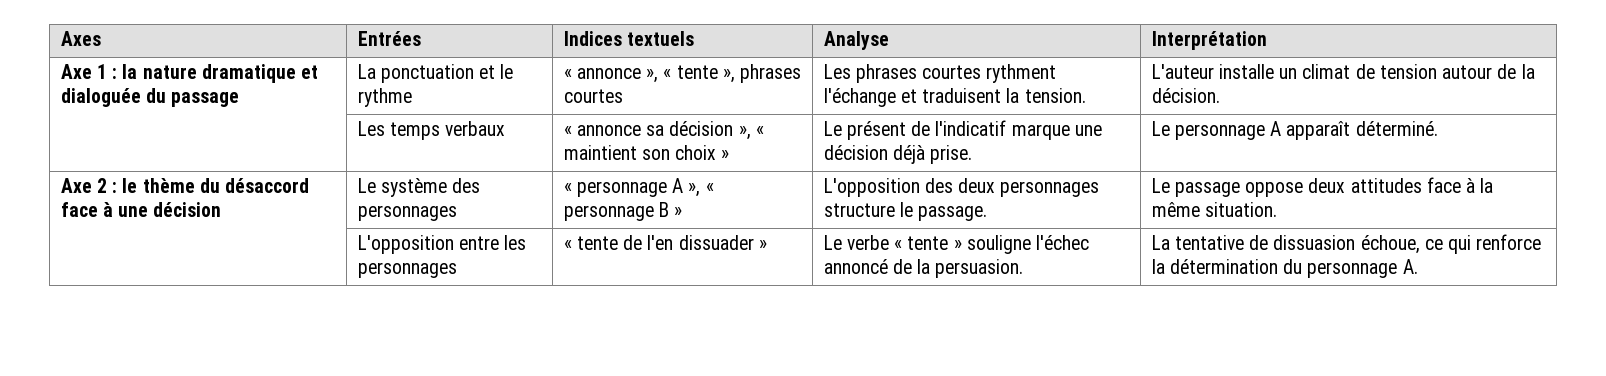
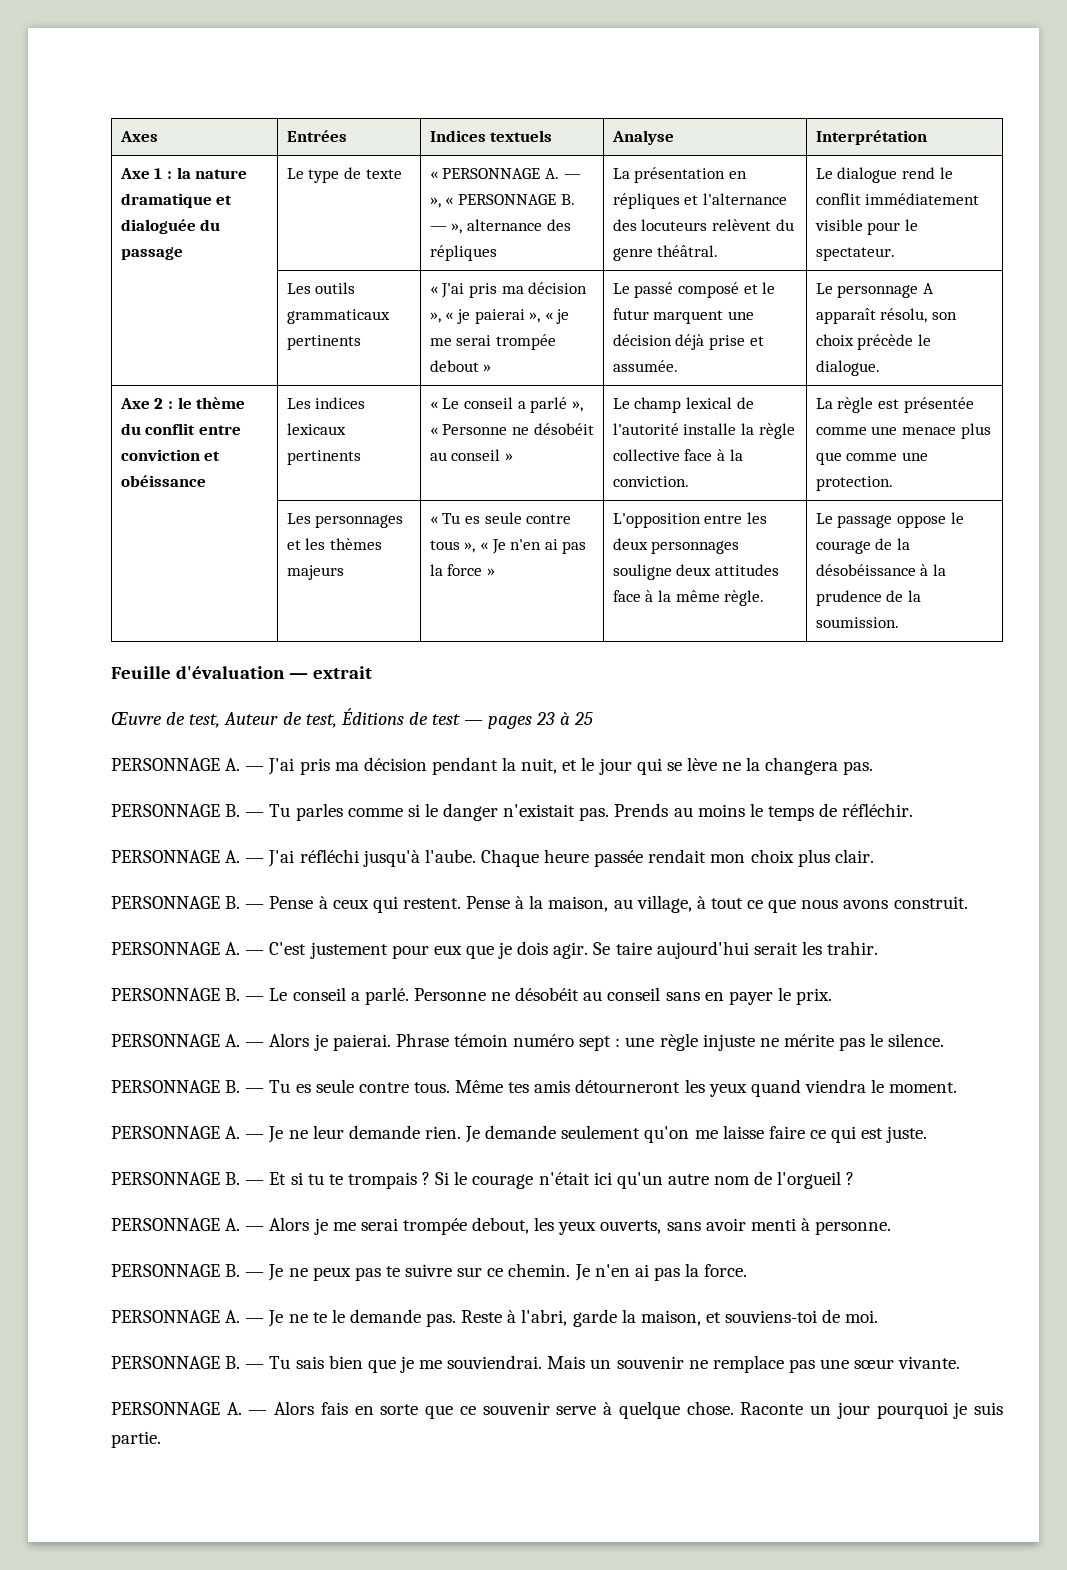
[357,64,514,83] [357,88,412,107] [563,64,802,83] [563,89,623,103] [823,64,1057,83] [823,88,1086,107] [1151,64,1535,79] [1151,88,1220,103] [357,121,506,140] [563,121,764,140] [563,145,730,160] [823,120,1102,140] [823,145,973,164] [1151,121,1438,140] La ponctuation et le rythme | « annonce », « tente », phrases courtes | Les phrases courtes rythment l'échange et traduisent la tension. | L'auteur installe un climat de tension autour de la décision. // | Les temps verbaux | « annonce sa décision », « maintient son choix » | Le présent de l'indicatif marque une décision déjà prise. | Le personnage A apparaît déterminé. -> [286,167,402,183] [429,168,581,179] [429,194,575,208] [429,219,571,234] [429,245,497,261] [612,167,748,183] [612,193,788,209] [612,219,794,231] [612,245,719,261] [815,167,953,183] [815,193,980,205] [814,219,919,235] [815,247,895,261] [286,282,356,294] [286,309,390,324] [286,335,361,350] [429,282,588,298] [429,309,570,324] [429,334,557,350] [429,360,492,372] [612,282,776,298] [612,308,755,324] [612,334,764,350] [612,360,678,372] [815,283,935,298] [815,308,958,324] [815,334,932,350] [815,360,880,376] Le type de texte | « PERSONNAGE A. — », « PERSONNAGE B. — », alternance des répliques | La présentation en répliques et l'alternance des locuteurs relèvent du genre théâtral. | Le dialogue rend le conflit immédiatement visible pour le spectateur. // | Les outils grammaticaux pertinents | « J'ai pris ma décision », « je paierai », « je me serai trompée debout » | Le passé composé et le futur marquent une décision déjà prise et assumée. | Le personnage A apparaît résolu, son choix précède le dialogue.
[225,178,310,193] [60,202,222,217] [357,178,481,197] [357,205,457,221] [563,178,714,197] [563,202,683,221] [823,178,1100,197] [823,202,988,221] [1151,178,1304,197] désaccord face à une décision | Le système des personnages | « personnage A », « personnage B » | L'opposition des deux personnages structure le passage. | Le passage oppose -> [145,423,242,435] [120,449,221,461] [120,475,206,487] [286,397,366,409] [286,423,346,435] [286,450,361,465] [429,397,583,413] [429,423,594,435] [429,449,514,461] [612,397,754,413] [612,423,795,439] [612,449,743,461] [612,476,689,487] [815,397,974,413] [815,423,991,439] [815,452,929,465] [815,476,893,491] [286,513,404,528] [286,538,383,550] [286,565,344,580] [429,512,572,524] [429,539,587,554] [429,564,496,576] [612,512,768,528] [612,538,740,554] [612,564,672,580] conflit entre conviction et obéissance | Les indices lexicaux pertinents | « Le conseil a parlé », « Personne ne désobéit au conseil » | Le champ lexical de l'autorité installe la règle collective face à la conviction. | La règle est présentée comme une menace plus que comme une protection. // | Les personnages et les thèmes majeurs | « Tu es seule contre tous », « Je n'en ai pas la force » | L'opposition entre les deux personnages souligne
[1204,202,1277,217] [357,235,527,254] [357,262,457,278] [563,235,767,250] [823,235,1090,254] [823,259,1024,278] [1151,234,1542,254] [1151,259,1418,278] situation. // | L'opposition entre les personnages | « tente de l'en dissuader » | Le verbe « tente » souligne l'échec annoncé de la persuasion. | La tentative de dissuasion échoue, ce qui renforce la détermination du personnage A. -> [724,590,765,606] [815,512,964,528] [815,538,911,554] [815,564,947,576] [815,590,922,606] [815,617,899,628] [111,666,373,679] [111,708,593,729] [111,757,874,775] [111,803,914,821] [111,849,874,867] [111,895,968,913] [111,941,879,959] [111,987,833,1005] [111,1033,945,1051] [111,1079,958,1097] [111,1125,928,1143] [111,1171,855,1189] [111,1217,892,1235] [111,1263,748,1281] [111,1309,879,1327] [111,1355,961,1373] [111,1401,1003,1419] [111,1431,161,1448] règle. | Le passage oppose le courage de la désobéissance à la prudence de la soumission. // Feuille d'évaluation — extrait // Œuvre de test, Auteur de test, Éditions de test — pages 23 à 25 // PERSONNAGE A. — J'ai pris ma décision pendant la nuit, et le jour qui se lève ne la changera pas. // PERSONNAGE B. — Tu parles comme si le danger n'existait pas. Prends au moins le temps de réfléchir. // PERSONNAGE A. — J'ai réfléchi jusqu'à l'aube. Chaque heure passée rendait mon choix plus clair. // PERSONNAGE B. — Pense à ceux qui restent. Pense à la maison, au village, à tout ce que nous avons construit. // PERSONNAGE A. — C'est justement pour eux que je dois agir. Se taire aujourd'hui serait les trahir. // PERSONNAGE B. — Le conseil a parlé. Personne ne désobéit au conseil sans en payer le prix. // PERSONNAGE A. — Alors je paierai. Phrase témoin numéro sept : une règle injuste ne mérite pas le silence. // PERSONNAGE B. — Tu es seule contre tous. Même tes amis détourneront les yeux quand viendra le moment. // PERSONNAGE A. — Je ne leur demande rien. Je demande seulement qu'on me laisse faire ce qui est juste. // PERSONNAGE B. — Et si tu te trompais ? Si le courage n'était ici qu'un autre nom de l'orgueil ? // PERSONNAGE A. — Alors je me serai trompée debout, les yeux ouverts, sans avoir menti à personne. // PERSONNAGE B. — Je ne peux pas te suivre sur ce chemin. Je n'en ai pas la force. // PERSONNAGE A. — Je ne te le demande pas. Reste à l'abri, garde la maison, et souviens-toi de moi. // PERSONNAGE B. — Tu sais bien que je me souviendrai. Mais un souvenir ne remplace pas une sœur vivante. // PERSONNAGE A. — Alors fais en sorte que ce souvenir serve à quelque chose. Raconte un jour pourquoi je suis partie.

